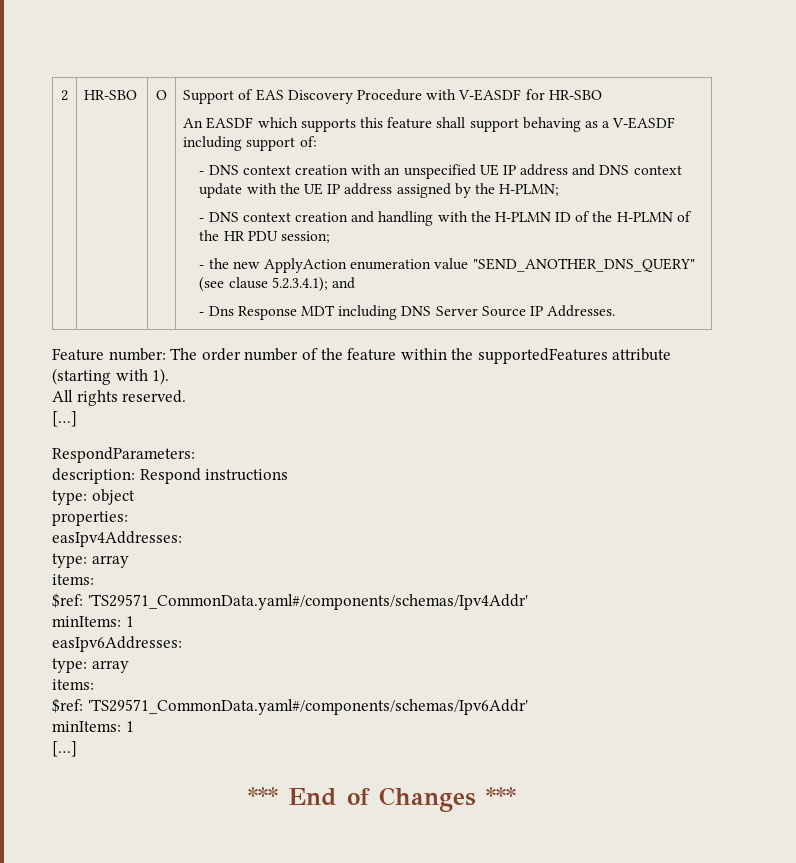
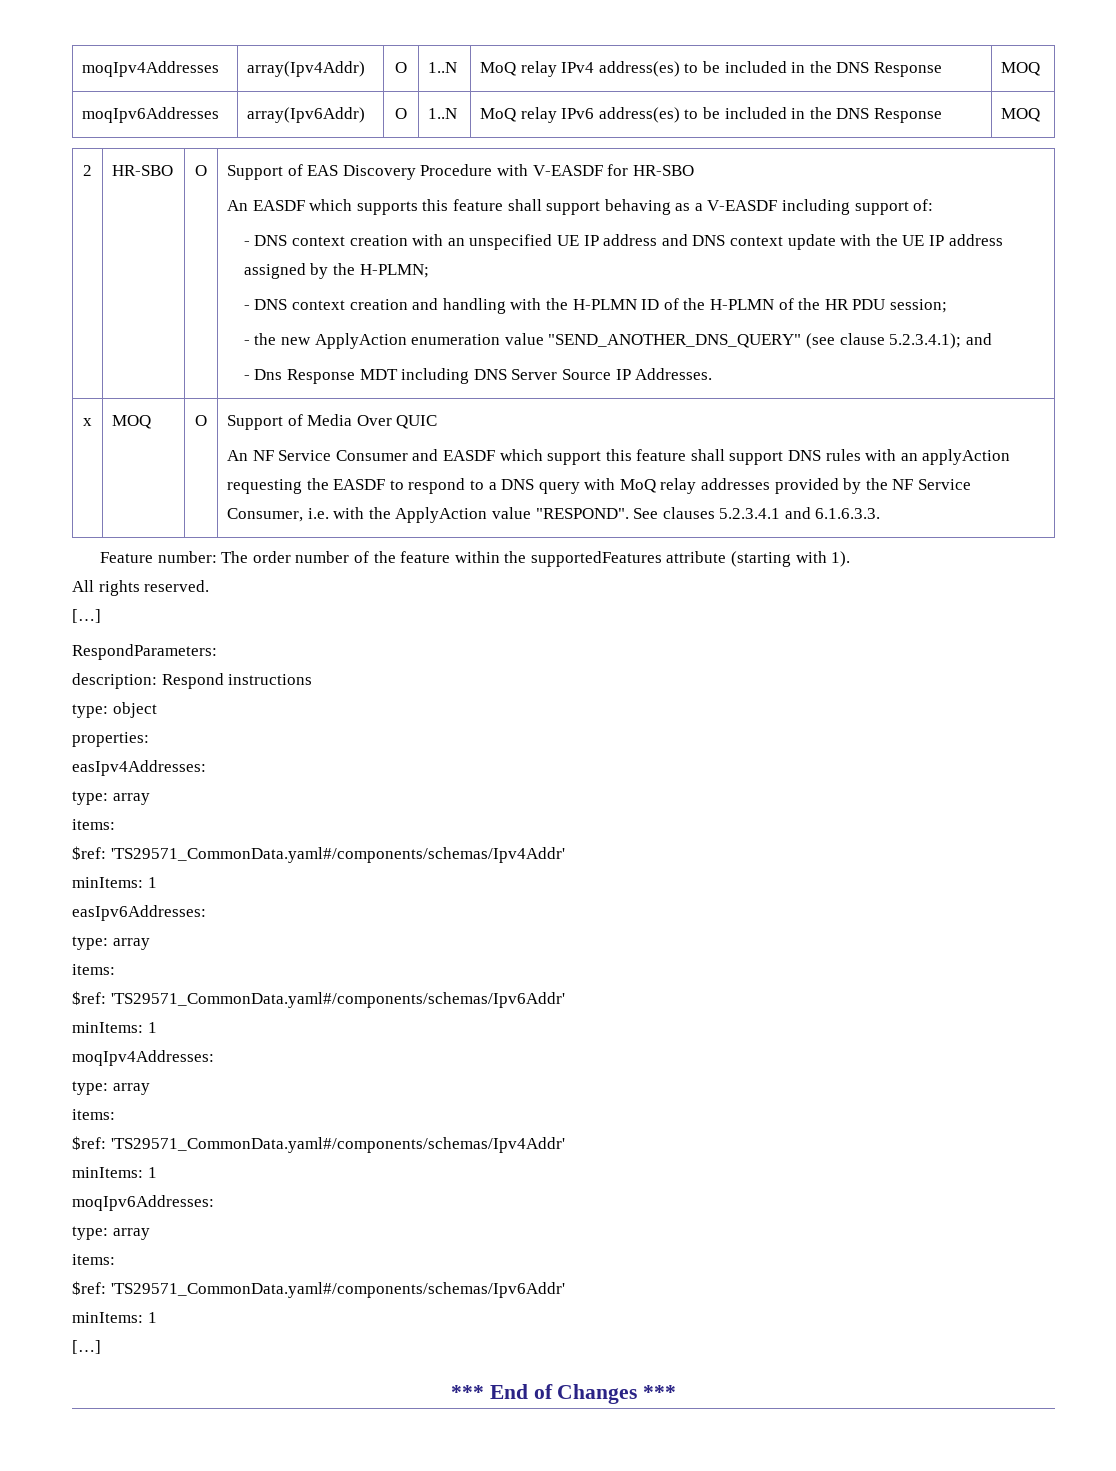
(61, 95) none -> [82,61,220,77] [247,61,366,77] [395,62,407,73] [428,62,458,73] [480,61,942,77] [1001,62,1041,76] [82,107,220,123] [247,107,366,123] [395,108,407,119] [428,108,458,119] [480,107,942,123] [1001,108,1041,122] moqIpv4Addresses | array(Ipv4Addr) | O | 1..N | MoQ relay IPv4 address(es) to be included in the DNS Response | MOQ // moqIpv6Addresses | array(Ipv6Addr) | O | 1..N | MoQ relay IPv6 address(es) to be included in the DNS Response | MOQ //
(616, 311) none -> [83,418,92,426] [112,415,152,429] [195,415,207,426] [227,414,438,430] [227,449,1011,465] [227,478,972,494] [227,507,881,523] // x | MOQ | O | Support of Media Over QUIC // An NF Service Consumer and EASDF which support this feature shall support DNS rules with an applyAction requesting the EASDF to respond to a DNS query with MoQ relay addresses provided by the NF Service Consumer, i.e. with the ApplyAction value "RESPOND". See clauses 5.2.3.4.1 and 6.1.6.3.3.
(134, 726) none -> [72,1050,214,1066] [72,1081,150,1095] [72,1109,115,1120] [72,1136,565,1153] [72,1167,157,1178] [72,1195,214,1211] [72,1226,150,1240] [72,1254,115,1265] [72,1281,565,1298] [72,1312,157,1323] // moqIpv4Addresses: // type: array // items: // $ref: 'TS29571_CommonData.yaml#/components/schemas/Ipv4Addr' // minItems: 1 // moqIpv6Addresses: // type: array // items: // $ref: 'TS29571_CommonData.yaml#/components/schemas/Ipv6Addr' // minItems: 1

